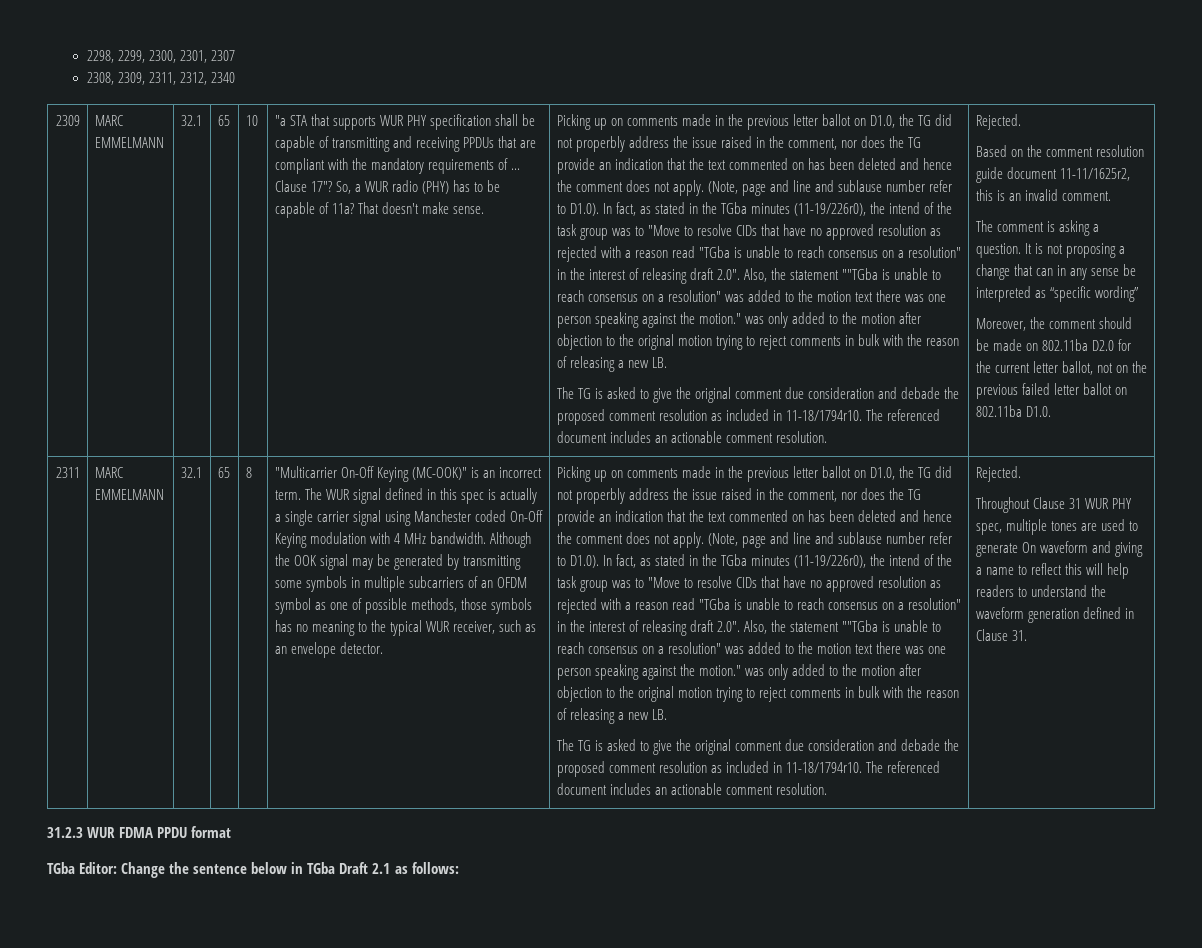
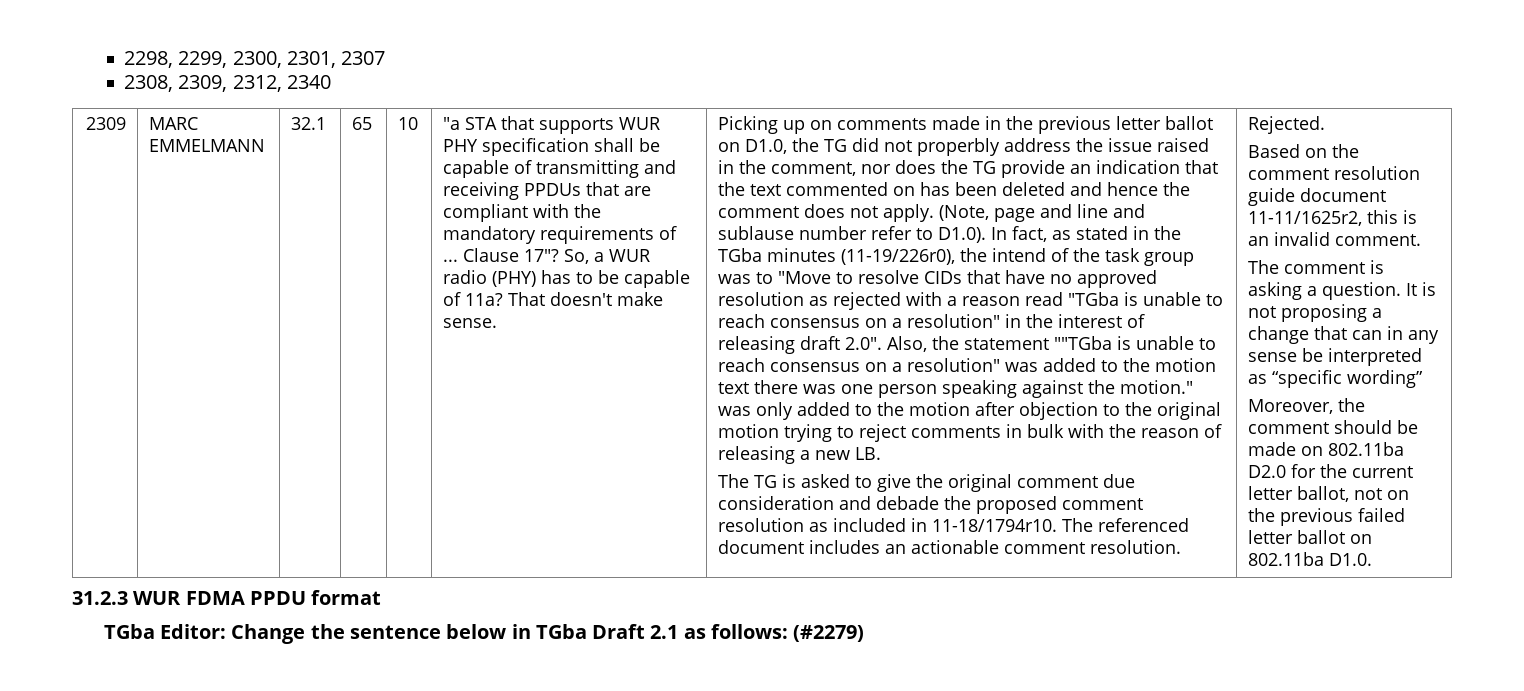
[148,72,176,85] 2311, -> (228, 83) none
[56,467,81,478] [94,467,123,478] [94,489,164,500] [180,467,202,478] [217,467,230,478] [245,467,252,478] [274,466,542,482] [274,488,538,504] [274,510,544,526] [274,532,531,548] [274,554,522,570] [274,576,528,592] [274,598,533,614] [274,620,537,636] [274,642,383,658] [556,466,953,482] [556,488,922,504] [556,510,953,526] [556,532,953,548] [556,554,953,568] [556,576,942,592] [556,598,962,614] [556,620,942,636] [556,642,947,654] [556,664,922,680] [556,686,960,702] [556,708,667,724] [556,739,960,755] [556,761,941,777] [556,783,827,795] [975,466,1021,482] [975,497,1132,513] [975,519,1138,535] [975,541,1143,557] [975,563,1129,579] [975,585,1106,597] [975,607,1134,623] [975,629,1027,641] // 2311 | MARC EMMELMANN | 32.1 | 65 | 8 | "Multicarrier On-Off Keying (MC-OOK)" is an incorrect term. The WUR signal defined in this spec is actually a single carrier signal using Manchester coded On-Off Keying modulation with 4 MHz bandwidth. Although the OOK signal may be generated by transmitting some symbols in multiple subcarriers of an OFDM symbol as one of possible methods, those symbols has no meaning to the typical WUR receiver, such as an envelope detector. | Picking up on comments made in the previous letter ballot on D1.0, the TG did not properbly address the issue raised in the comment, nor does the TG provide an indication that the text commented on has been deleted and hence the comment does not apply. (Note, page and line and sublause number refer to D1.0). In fact, as stated in the TGba minutes (11-19/226r0), the intend of the task group was to "Move to resolve CIDs that have no approved resolution as rejected with a reason read "TGba is unable to reach consensus on a resolution" in the interest of releasing draft 2.0". Also, the statement ""TGba is unable to reach consensus on a resolution" was added to the motion text there was one person speaking against the motion." was only added to the motion after objection to the original motion trying to reject comments in bulk with the reason of releasing a new LB. // The TG is asked to give the original comment due consideration and debade the proposed comment resolution as included in 11-18/1794r10. The referenced document includes an actionable comment resolution. | Rejected. // Throughout Clause 31 WUR PHY spec, multiple tones are used to generate On waveform and giving a name to reflect this will help readers to understand the waveform generation defined in Clause 31. -> (1373, 559) none
(459, 868) none -> [793,625,865,642] (#2279)

